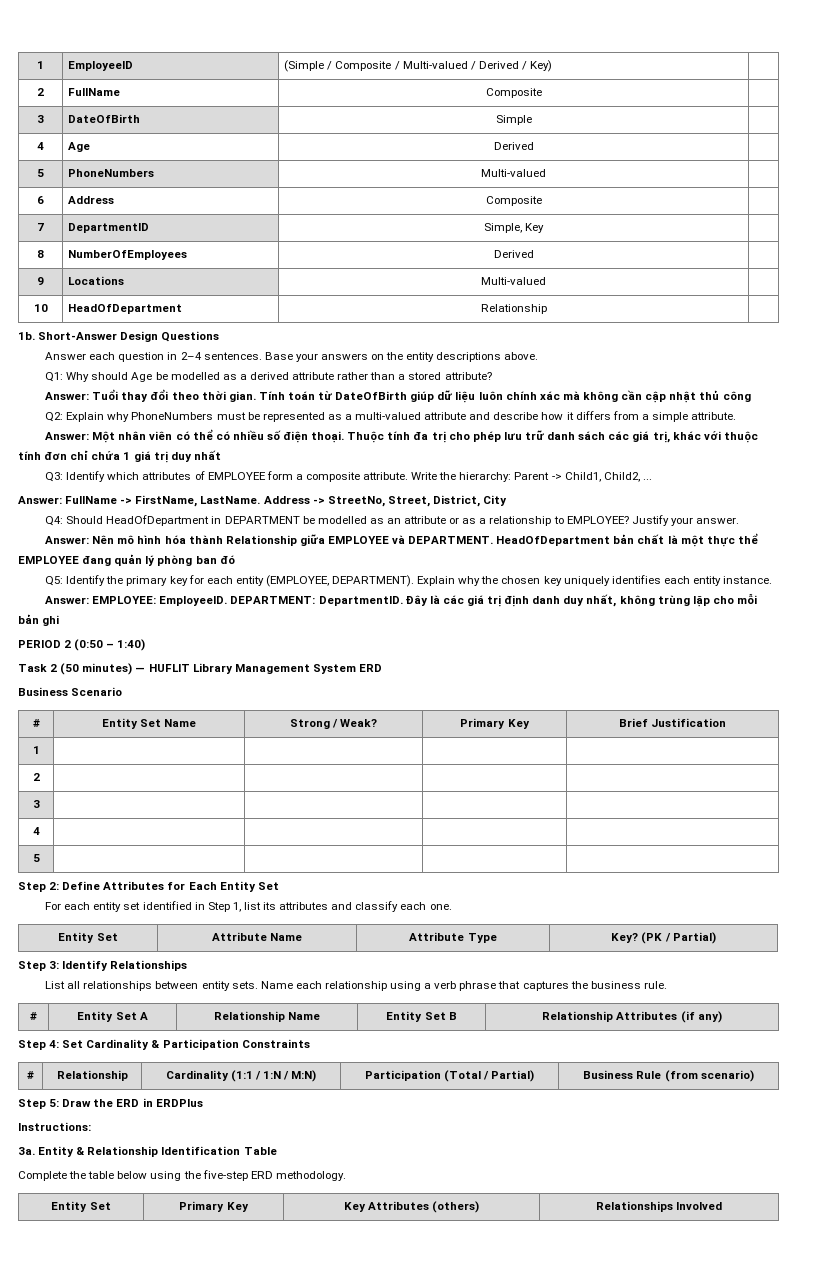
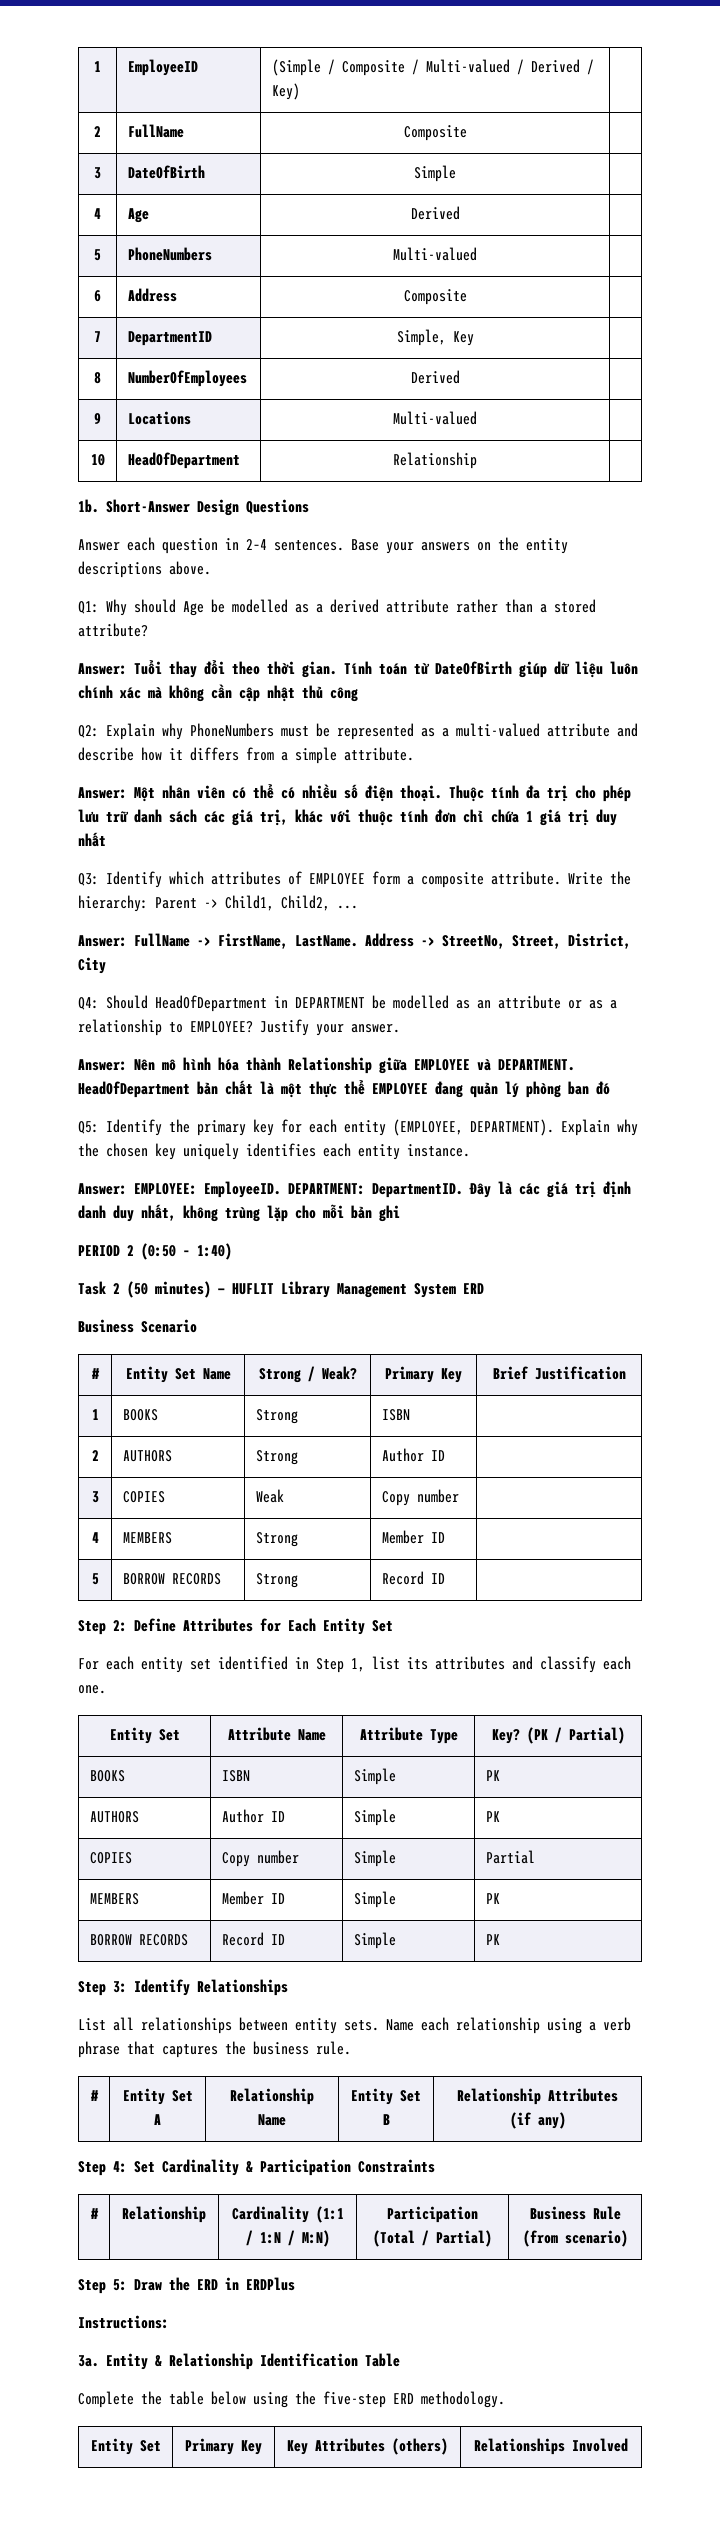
[32,773,40,781] [32,800,40,808] [32,827,40,835] [32,854,40,862] | | | // 2 | | | | // 3 | | | | // 4 | | | | // 5 | | | -> [122,1409,158,1421] [255,1409,298,1424] [381,1409,410,1421] [91,1450,99,1461] [122,1450,172,1462] [255,1450,298,1465] [381,1448,445,1462] [91,1491,99,1503] [122,1491,165,1503] [255,1489,284,1503] [381,1489,459,1506] [91,1532,99,1543] [122,1532,172,1544] [255,1532,298,1547] [381,1530,445,1544] [91,1573,99,1585] [122,1573,221,1585] [255,1573,298,1588] [381,1571,445,1585] BOOKS | Strong | ISBN | // 2 | AUTHORS | Strong | Author ID | // 3 | COPIES | Weak | Copy number | // 4 | MEMBERS | Strong | Member ID | // 5 | BORROW RECORDS | Strong | Record ID
(716, 938) none -> [89,1770,125,1782] [221,1770,250,1782] [353,1768,396,1785] [485,1770,500,1781] [89,1811,139,1823] [221,1809,285,1823] [353,1809,396,1826] [485,1811,500,1822] [89,1852,132,1864] [221,1850,299,1867] [353,1850,396,1867] [485,1850,535,1864] [89,1893,139,1905] [221,1891,285,1905] [353,1891,396,1908] [485,1893,500,1904] [89,1934,188,1946] [221,1932,285,1946] [353,1932,396,1949] [485,1934,500,1945] // BOOKS | ISBN | Simple | PK // AUTHORS | Author ID | Simple | PK // COPIES | Copy number | Simple | Partial // MEMBERS | Member ID | Simple | PK // BORROW RECORDS | Record ID | Simple | PK

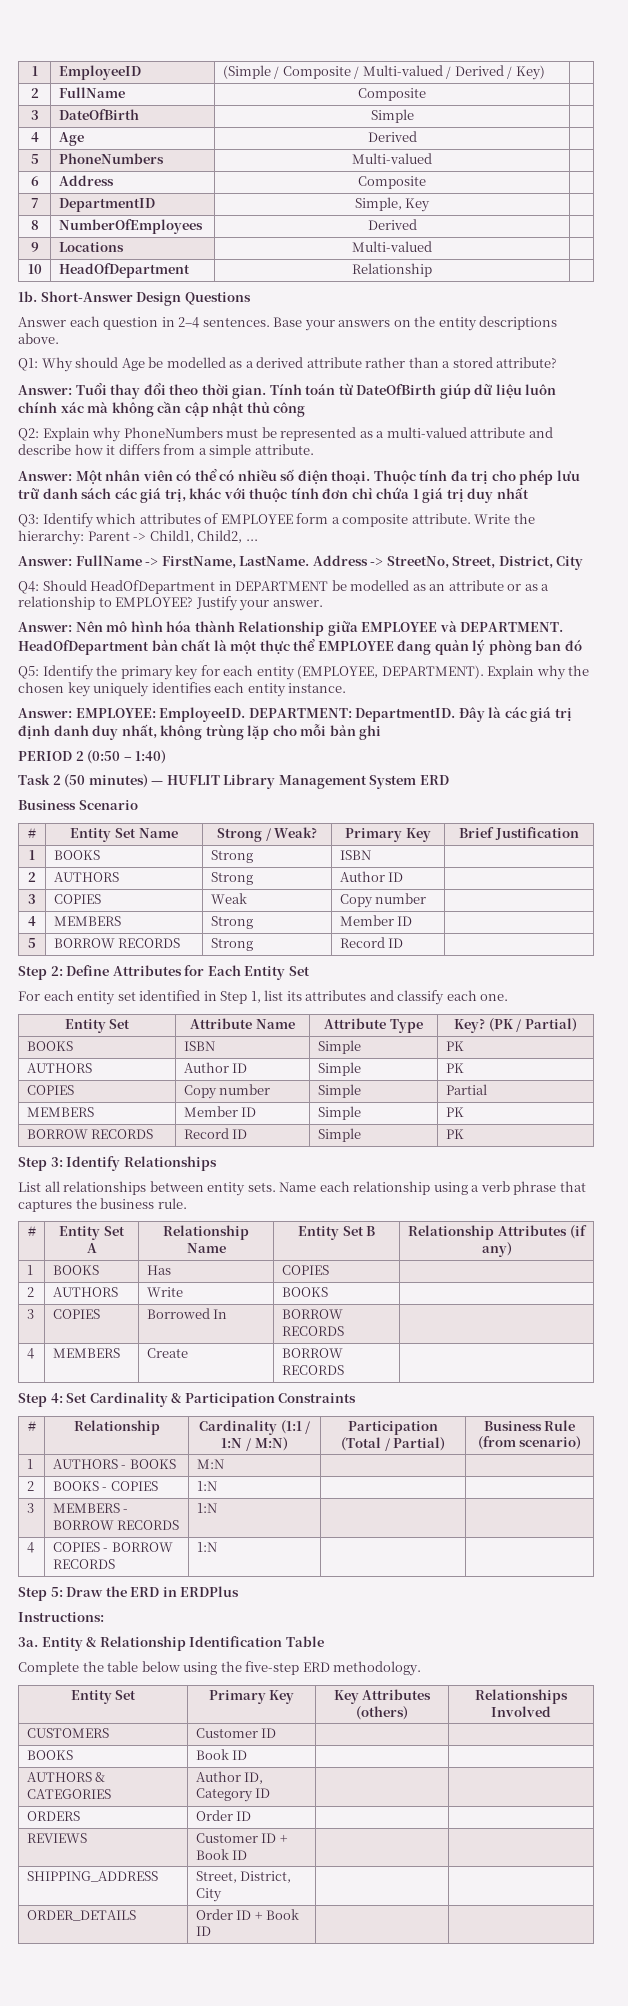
(566, 2120) none -> [26,1265,33,1275] [52,1265,99,1275] [146,1265,171,1275] [281,1265,329,1275] [26,1287,34,1297] [52,1287,118,1297] [146,1287,183,1297] [281,1287,328,1297] [26,1309,34,1319] [52,1309,100,1319] [146,1308,228,1319] [281,1309,343,1319] [281,1326,344,1336] [26,1348,34,1359] [52,1348,120,1358] [146,1348,188,1358] [281,1348,343,1358] [281,1365,344,1375] // 1 | BOOKS | Has | COPIES | // 2 | AUTHORS | Write | BOOKS | // 3 | COPIES | Borrowed In | BORROW RECORDS | // 4 | MEMBERS | Create | BORROW RECORDS |
(628, 2238) none -> [26,1459,33,1469] [52,1459,176,1469] [196,1459,224,1469] [26,1481,34,1491] [52,1481,158,1491] [196,1481,217,1491] [26,1503,34,1513] [52,1503,129,1513] [52,1520,180,1530] [196,1503,217,1513] [26,1542,34,1553] [52,1542,173,1552] [52,1559,115,1569] [196,1542,217,1552] // 1 | AUTHORS - BOOKS | M:N | | // 2 | BOOKS - COPIES | 1:N | | // 3 | MEMBERS - BORROW RECORDS | 1:N | | // 4 | COPIES - BORROW RECORDS | 1:N | |
(628, 2445) none -> [26,1728,109,1738] [195,1728,277,1738] [26,1750,73,1760] [195,1749,248,1760] [26,1772,106,1782] [26,1789,111,1799] [195,1771,264,1784] [195,1788,271,1802] [26,1811,80,1821] [195,1810,252,1821] [26,1833,87,1843] [195,1833,288,1843] [195,1849,248,1860] [26,1871,158,1882] [195,1871,292,1883] [195,1888,222,1902] [26,1910,136,1921] [195,1909,300,1920] [195,1926,211,1936] // CUSTOMERS | Customer ID | | // BOOKS | Book ID | | // AUTHORS & CATEGORIES | Author ID, Category ID | | // ORDERS | Order ID | | // REVIEWS | Customer ID + Book ID | | // SHIPPING_ADDRESS | Street, District, City | | // ORDER_DETAILS | Order ID + Book ID | |

